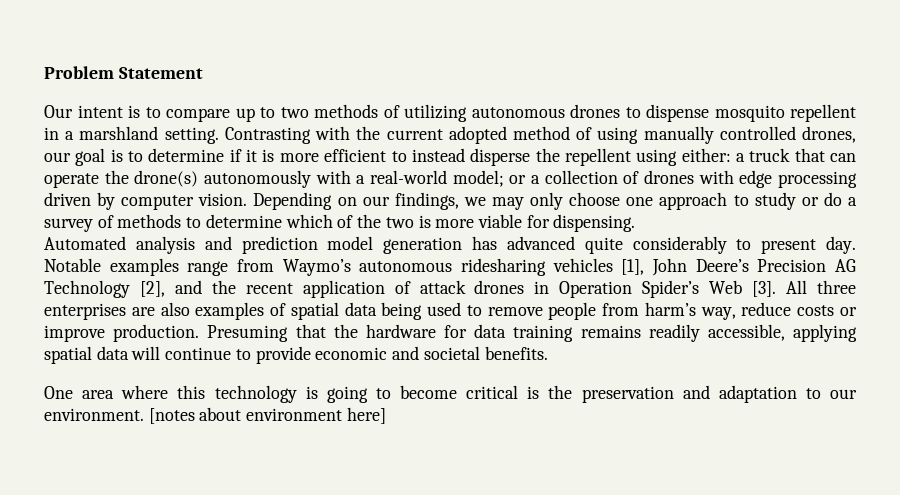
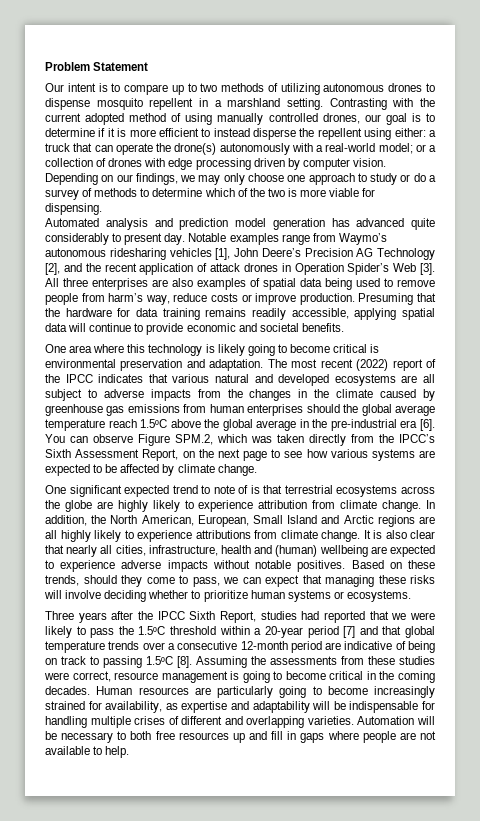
(318, 392) none -> [217,344,245,356] likely
[548,385,573,399] the -> [45,359,116,368] environmental
[718,385,857,403] [44,407,386,424] adaptation to our environment. [notes about environment here] -> [209,359,436,371] [45,374,435,386] [45,389,435,401] [45,404,435,416] [45,419,435,431] [45,434,435,446] [45,449,435,461] [45,464,257,476] [45,485,435,497] [45,500,435,512] [45,515,435,527] [45,530,435,542] [45,545,435,557] [45,560,435,572] [45,575,435,587] [44,590,411,602] [45,611,436,623] [45,626,436,638] [45,641,436,653] [45,656,435,668] [44,671,435,683] [45,686,435,698] [45,701,436,713] [45,716,435,728] [45,731,437,743] [45,746,130,758] adaptation. The most recent (2022) report of the IPCC indicates that various natural and developed ecosystems are all subject to adverse impacts from the changes in the climate caused by greenhouse gas emissions from human enterprises should the global average temperature reach 1.5⁰C above the global average in the pre-industrial era [6]. You can observe Figure SPM.2, which was taken directly from the IPCC’s Sixth Assessment Report, on the next page to see how various systems are expected to be affected by climate change. // One significant expected trend to note of is that terrestrial ecosystems across the globe are highly likely to experience attribution from climate change. In addition, the North American, European, Small Island and Arctic regions are all highly likely to experience attributions from climate change. It is also clear that nearly all cities, infrastructure, health and (human) wellbeing are expected to experience adverse impacts without notable positives. Based on these trends, should they come to pass, we can expect that managing these risks will involve deciding whether to prioritize human systems or ecosystems. // Three years after the IPCC Sixth Report, studies had reported that we were likely to pass the 1.5⁰C threshold within a 20-year period [7] and that global temperature trends over a consecutive 12-month period are indicative of being on track to passing 1.5⁰C [8]. Assuming the assessments from these studies were correct, resource management is going to become critical in the coming decades. Human resources are particularly going to become increasingly strained for availability, as expertise and adaptability will be indispensable for handling multiple crises of different and overlapping varieties. Automation will be necessary to both free resources up and fill in gaps where people are not available to help.

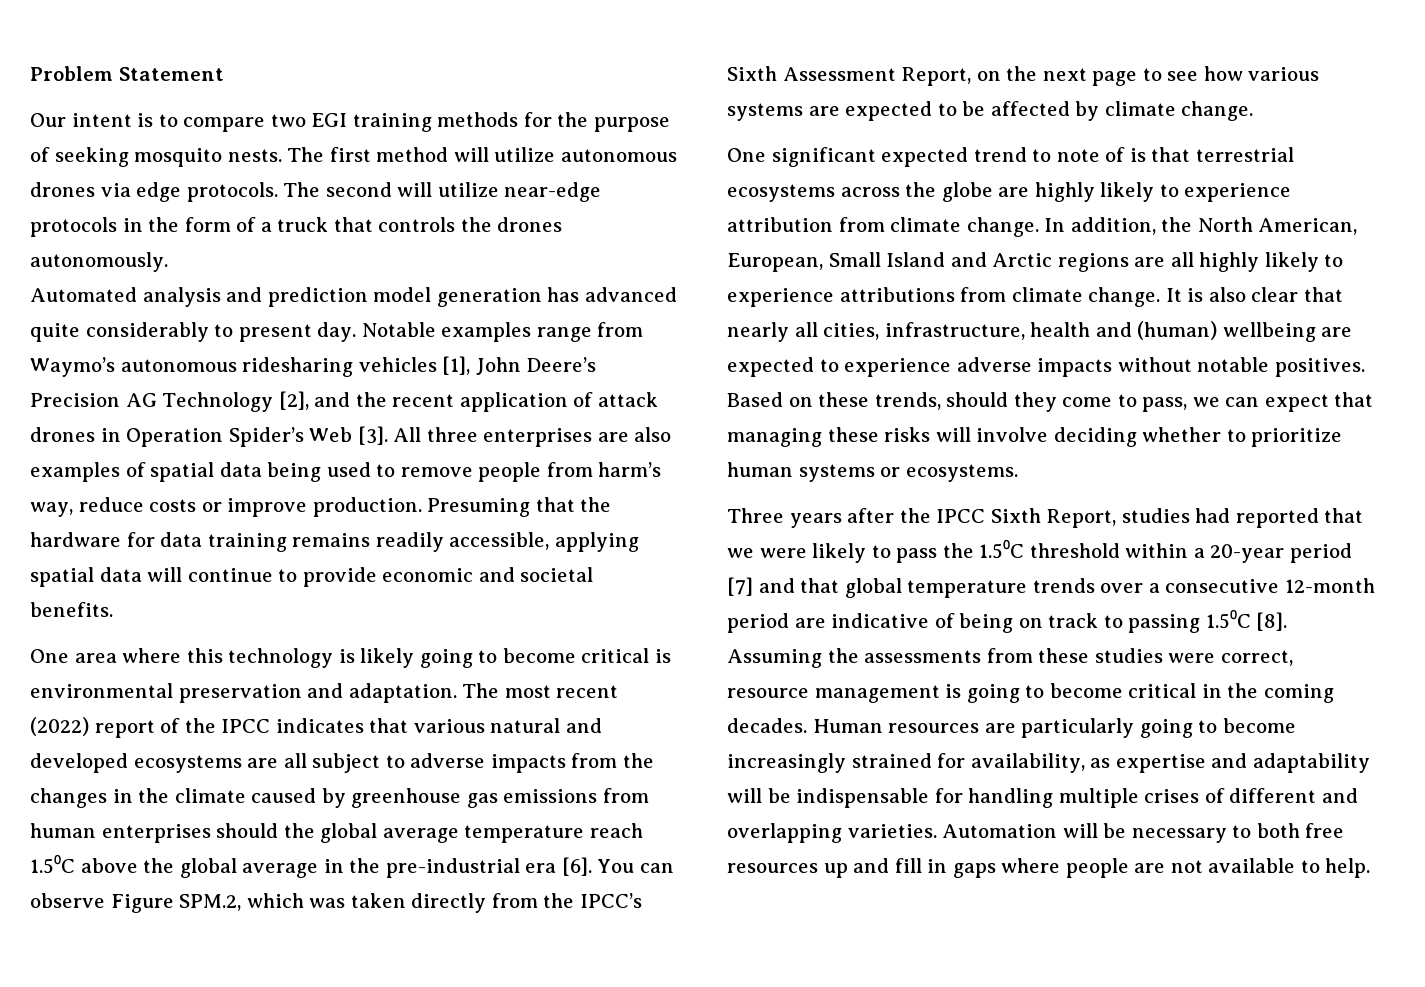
[171,83,436,95] [45,98,435,110] [45,113,435,125] [45,128,436,140] [45,143,436,155] [45,158,386,170] [45,173,436,185] [45,188,376,200] [45,203,102,215] up to two methods of utilizing autonomous drones to dispense mosquito repellent in a marshland setting. Contrasting with the current adopted method of using manually controlled drones, our goal is to determine if it is more efficient to instead disperse the repellent using either: a truck that can operate the drone(s) autonomously with a real-world model; or a collection of drones with edge processing driven by computer vision. Depending on our findings, we may only choose one approach to study or do a survey of methods to determine which of the two is more viable for dispensing. -> [270,112,670,132] [30,147,677,167] [30,182,602,202] [30,217,563,237] [30,252,168,272] two EGI training methods for the purpose of seeking mosquito nests. The first method will utilize autonomous drones via edge protocols. The second will utilize near-edge protocols in the form of a truck that controls the drones autonomously.

